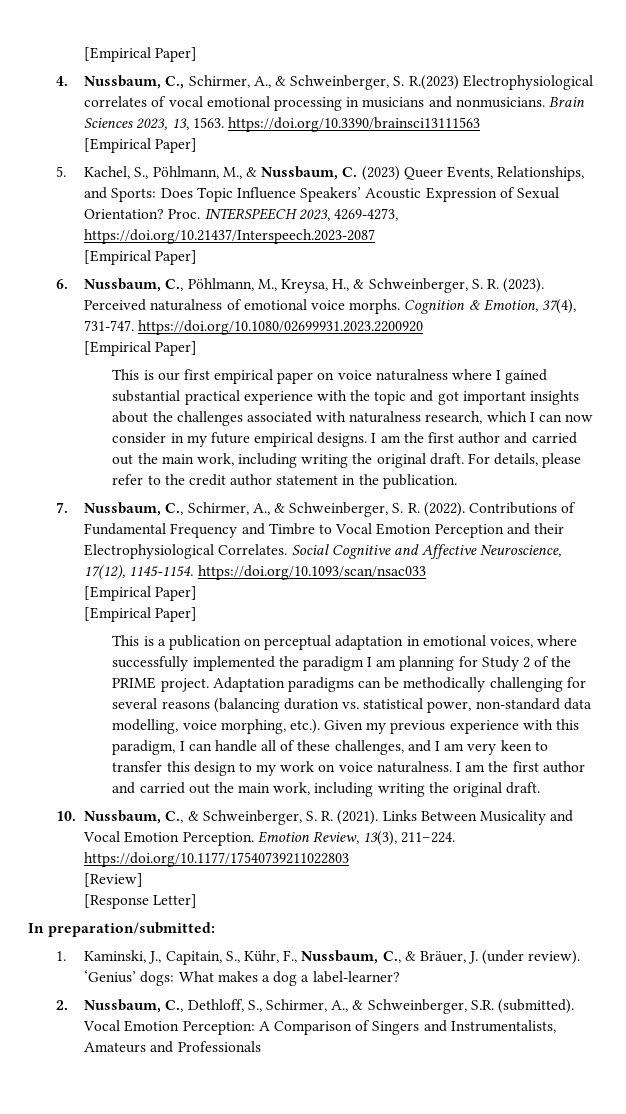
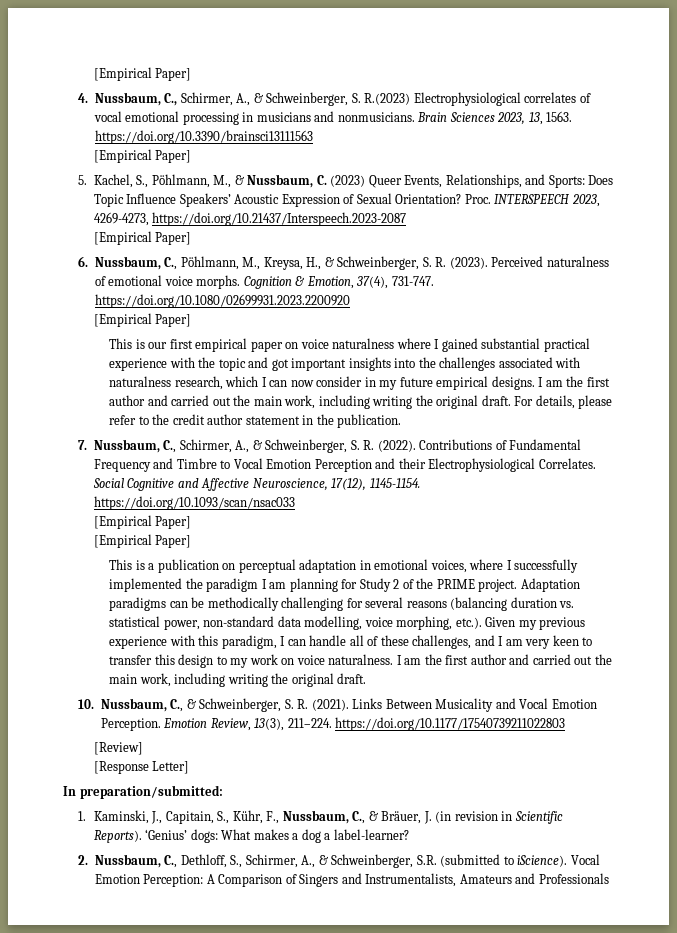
[112,411,149,423] about -> [394,358,416,368] into
(578, 640) none -> [506,560,512,570] I
[482,950,581,965] (under review). -> [435,811,563,824] [93,830,142,843] (in revision in Scientific Reports).
[497,999,574,1014] (submitted). -> [440,854,568,867] (submitted to iScience).

